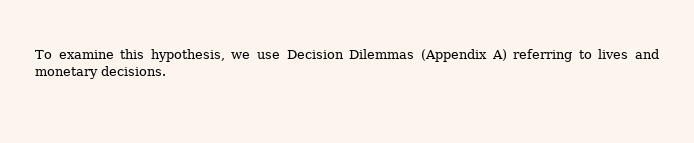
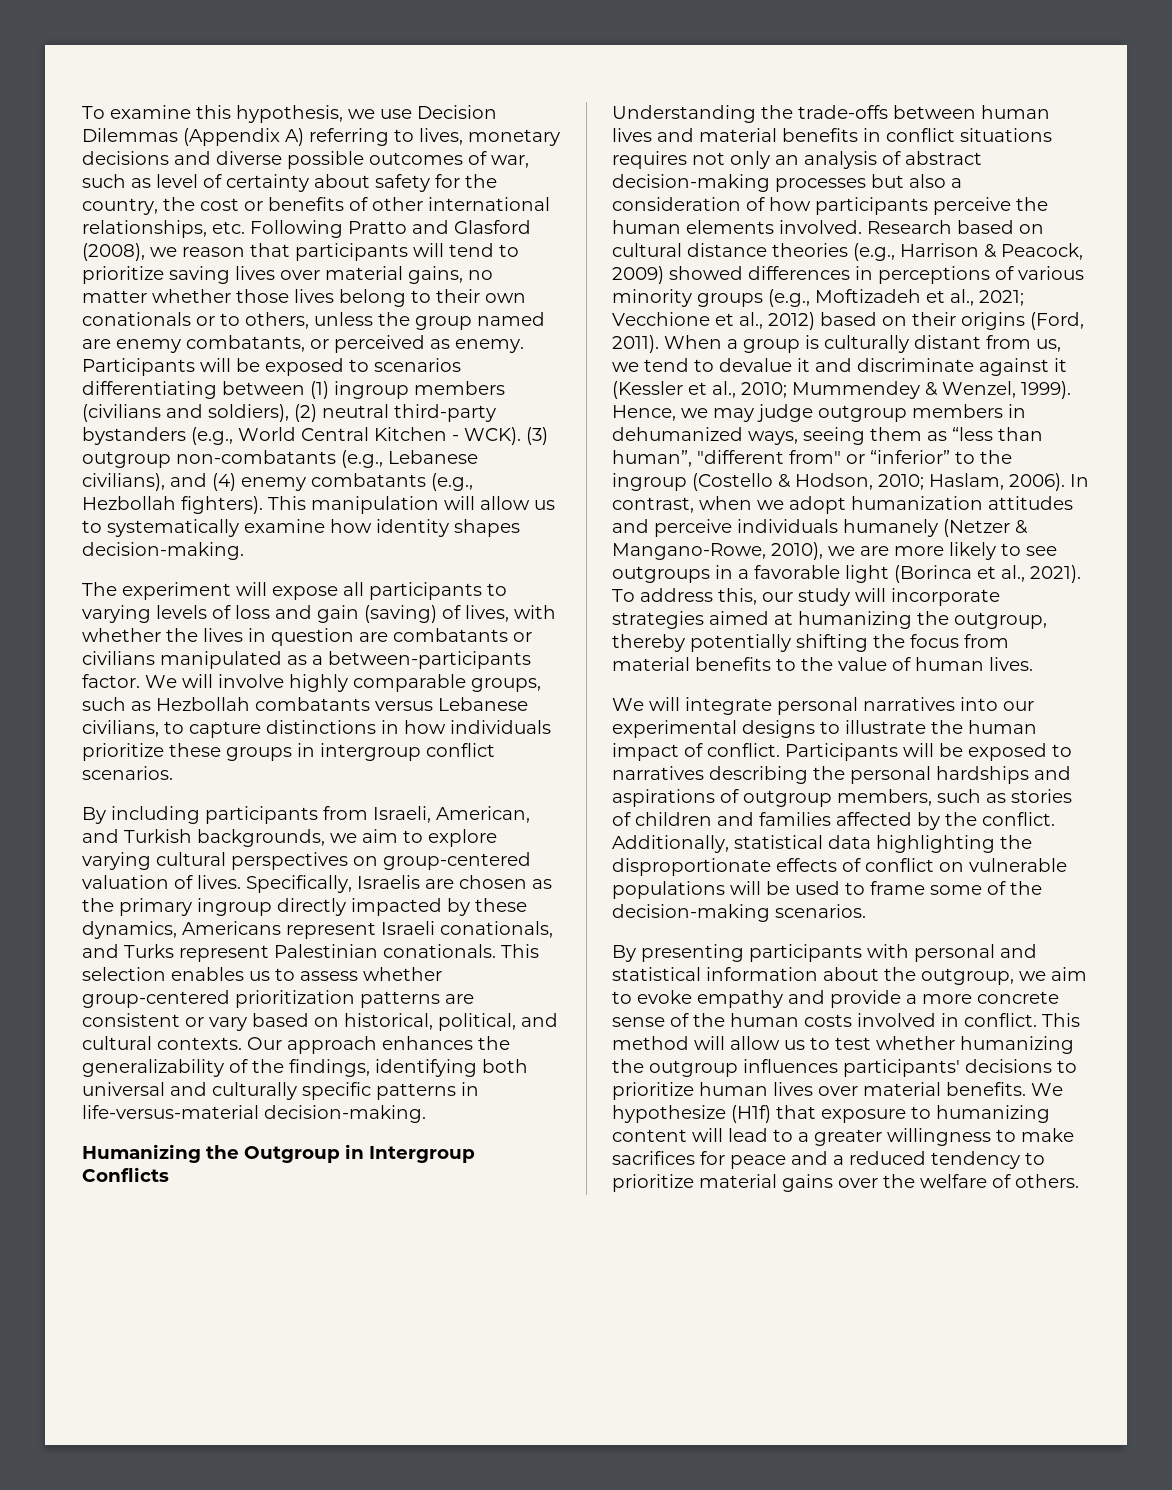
[598,49,660,59] [35,66,166,79] lives and monetary decisions. -> [419,128,560,146] [82,151,529,169] [82,174,497,192] [82,197,550,215] [82,220,531,238] [82,243,519,261] [82,266,493,284] [82,289,526,307] [82,312,545,330] [82,335,524,353] [82,358,461,376] [82,381,505,399] [82,404,496,422] [82,427,548,445] [82,450,478,468] [82,473,473,491] [82,496,555,514] [82,519,520,537] [82,542,244,560] [82,582,507,600] [82,605,556,623] [82,628,532,646] [82,651,531,669] [82,674,541,692] [82,697,528,711] [82,720,551,738] [82,743,495,761] [82,766,173,780] [82,806,530,824] [82,829,497,847] [82,852,531,870] [82,875,552,893] [82,898,527,916] [82,921,553,939] [82,944,539,962] [82,967,442,981] [82,990,474,1008] [82,1013,558,1031] [82,1036,510,1054] [82,1059,528,1077] [82,1082,479,1100] [82,1105,426,1123] [82,1144,475,1163] [82,1167,169,1182] [612,105,1050,123] [612,128,1052,142] [612,151,982,169] [612,174,962,192] [612,197,1048,215] [612,220,1044,234] [612,243,1083,261] [612,266,1084,284] [612,289,1024,307] [612,312,1084,330] [612,335,1061,353] [612,358,1067,376] [612,381,1071,399] [612,404,1026,422] [612,427,1043,445] [612,450,1012,467] [612,473,1089,491] [612,496,1073,514] [612,519,1028,537] [612,542,1057,560] [612,565,1081,583] [612,588,1000,606] [612,611,1047,629] [612,634,1009,652] [612,657,1033,671] [612,697,1034,715] [612,720,1037,738] [612,743,1072,761] [612,766,1071,784] [612,789,1072,807] [612,812,1055,830] [612,835,1032,853] [612,858,1067,876] [612,881,1042,899] [612,904,866,922] [612,944,1037,962] [612,967,1087,985] [612,990,1059,1008] [612,1013,1080,1027] [612,1036,1074,1054] [612,1059,1077,1077] [612,1082,1063,1100] [612,1105,1050,1123] [612,1128,1074,1146] [612,1151,1045,1169] [612,1174,1079,1192] lives, monetary decisions and diverse possible outcomes of war, such as level of certainty about safety for the country, the cost or benefits of other international relationships, etc. Following Pratto and Glasford (2008), we reason that participants will tend to prioritize saving lives over material gains, no matter whether those lives belong to their own conationals or to others, unless the group named are enemy combatants, or perceived as enemy. Participants will be exposed to scenarios differentiating between (1) ingroup members (civilians and soldiers), (2) neutral third-party bystanders (e.g., World Central Kitchen - WCK). (3) outgroup non-combatants (e.g., Lebanese civilians), and (4) enemy combatants (e.g., Hezbollah fighters). This manipulation will allow us to systematically examine how identity shapes decision-making. // The experiment will expose all participants to varying levels of loss and gain (saving) of lives, with whether the lives in question are combatants or civilians manipulated as a between-participants factor. We will involve highly comparable groups, such as Hezbollah combatants versus Lebanese civilians, to capture distinctions in how individuals prioritize these groups in intergroup conflict scenarios. // By including participants from Israeli, American, and Turkish backgrounds, we aim to explore varying cultural perspectives on group-centered valuation of lives. Specifically, Israelis are chosen as the primary ingroup directly impacted by these dynamics, Americans represent Israeli conationals, and Turks represent Palestinian conationals. This selection enables us to assess whether group-centered prioritization patterns are consistent or vary based on historical, political, and cultural contexts. Our approach enhances the generalizability of the findings, identifying both universal and culturally specific patterns in life-versus-material decision-making. // Humanizing the Outgroup in Intergroup Conflicts // Understanding the trade-offs between human lives and material benefits in conflict situations requires not only an analysis of abstract decision-making processes but also a consideration of how participants perceive the human elements involved. Research based on cultural distance theories (e.g., Harrison & Peacock, 2009) showed differences in perceptions of various minority groups (e.g., Moftizadeh et al., 2021; Vecchione et al., 2012) based on their origins (Ford, 2011). When a group is culturally distant from us, we tend to devalue it and discriminate against it (Kessler et al., 2010; Mummendey & Wenzel, 1999). Hence, we may judge outgroup members in dehumanized ways, seeing them as “less than human”, "different from" or “inferior” to the ingroup (Costello & Hodson, 2010; Haslam, 2006). In contrast, when we adopt humanization attitudes and perceive individuals humanely (Netzer & Mangano-Rowe, 2010), we are more likely to see outgroups in a favorable light (Borinca et al., 2021). To address this, our study will incorporate strategies aimed at humanizing the outgroup, thereby potentially shifting the focus from material benefits to the value of human lives. // We will integrate personal narratives into our experimental designs to illustrate the human impact of conflict. Participants will be exposed to narratives describing the personal hardships and aspirations of outgroup members, such as stories of children and families affected by the conflict. Additionally, statistical data highlighting the disproportionate effects of conflict on vulnerable populations will be used to frame some of the decision-making scenarios. // By presenting participants with personal and statistical information about the outgroup, we aim to evoke empathy and provide a more concrete sense of the human costs involved in conflict. This method will allow us to test whether humanizing the outgroup influences participants' decisions to prioritize human lives over material benefits. We hypothesize (H1f) that exposure to humanizing content will lead to a greater willingness to make sacrifices for peace and a reduced tendency to prioritize material gains over the welfare of others.

